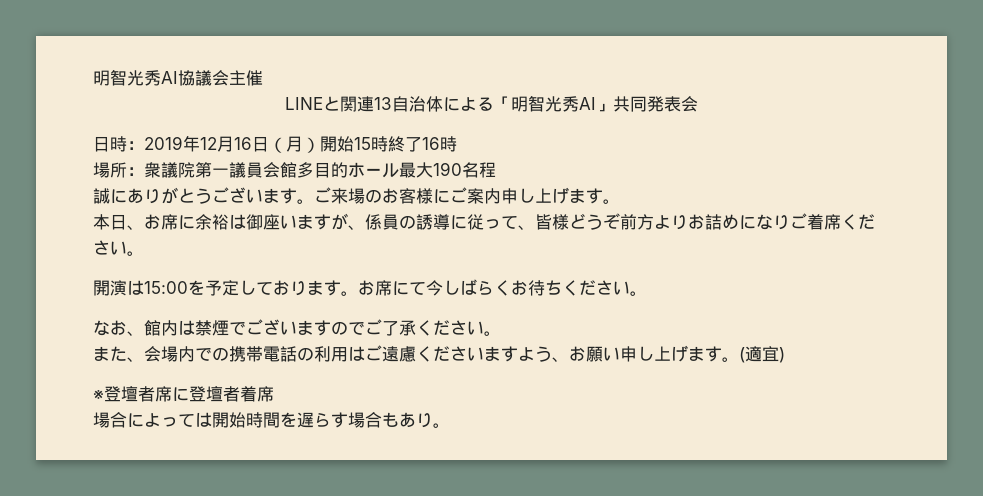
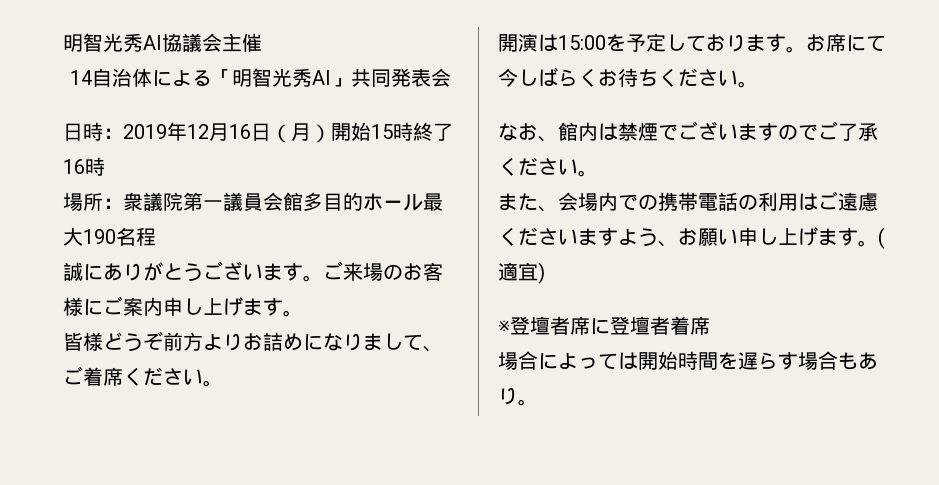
[285,96,392,112] LINEと関連13 -> [70,70,92,85] 14
[93,213,535,230] 本日、お席に余裕は御座いますが、係員の誘導に従って、 -> (303, 313) none
(790, 222) none -> [363,333,443,352] まして、

